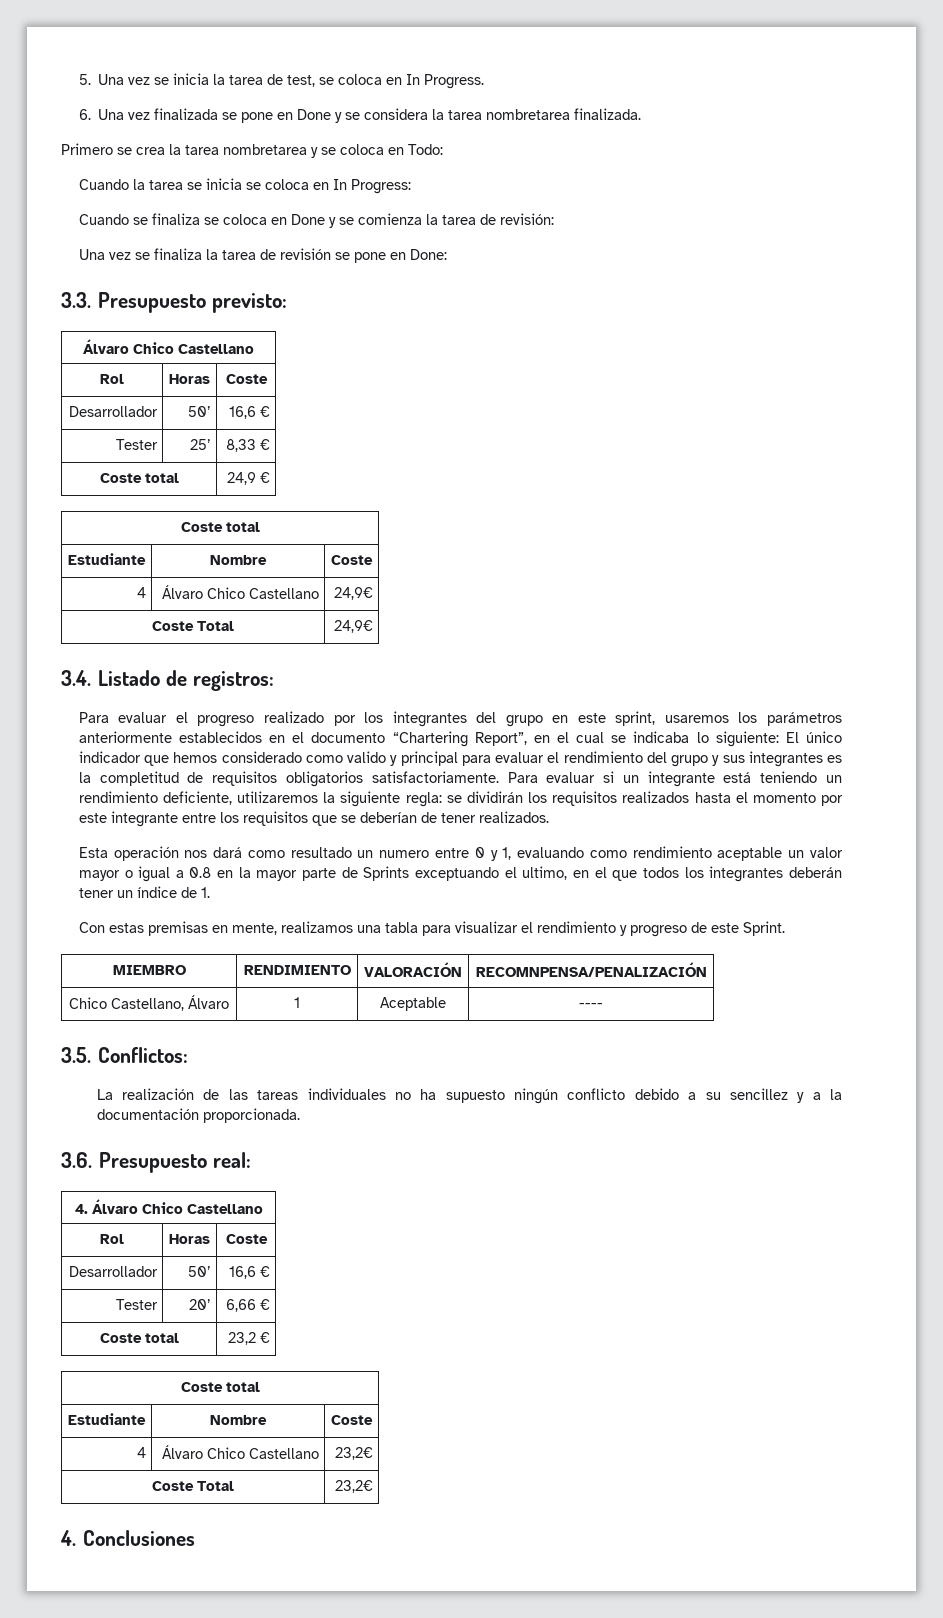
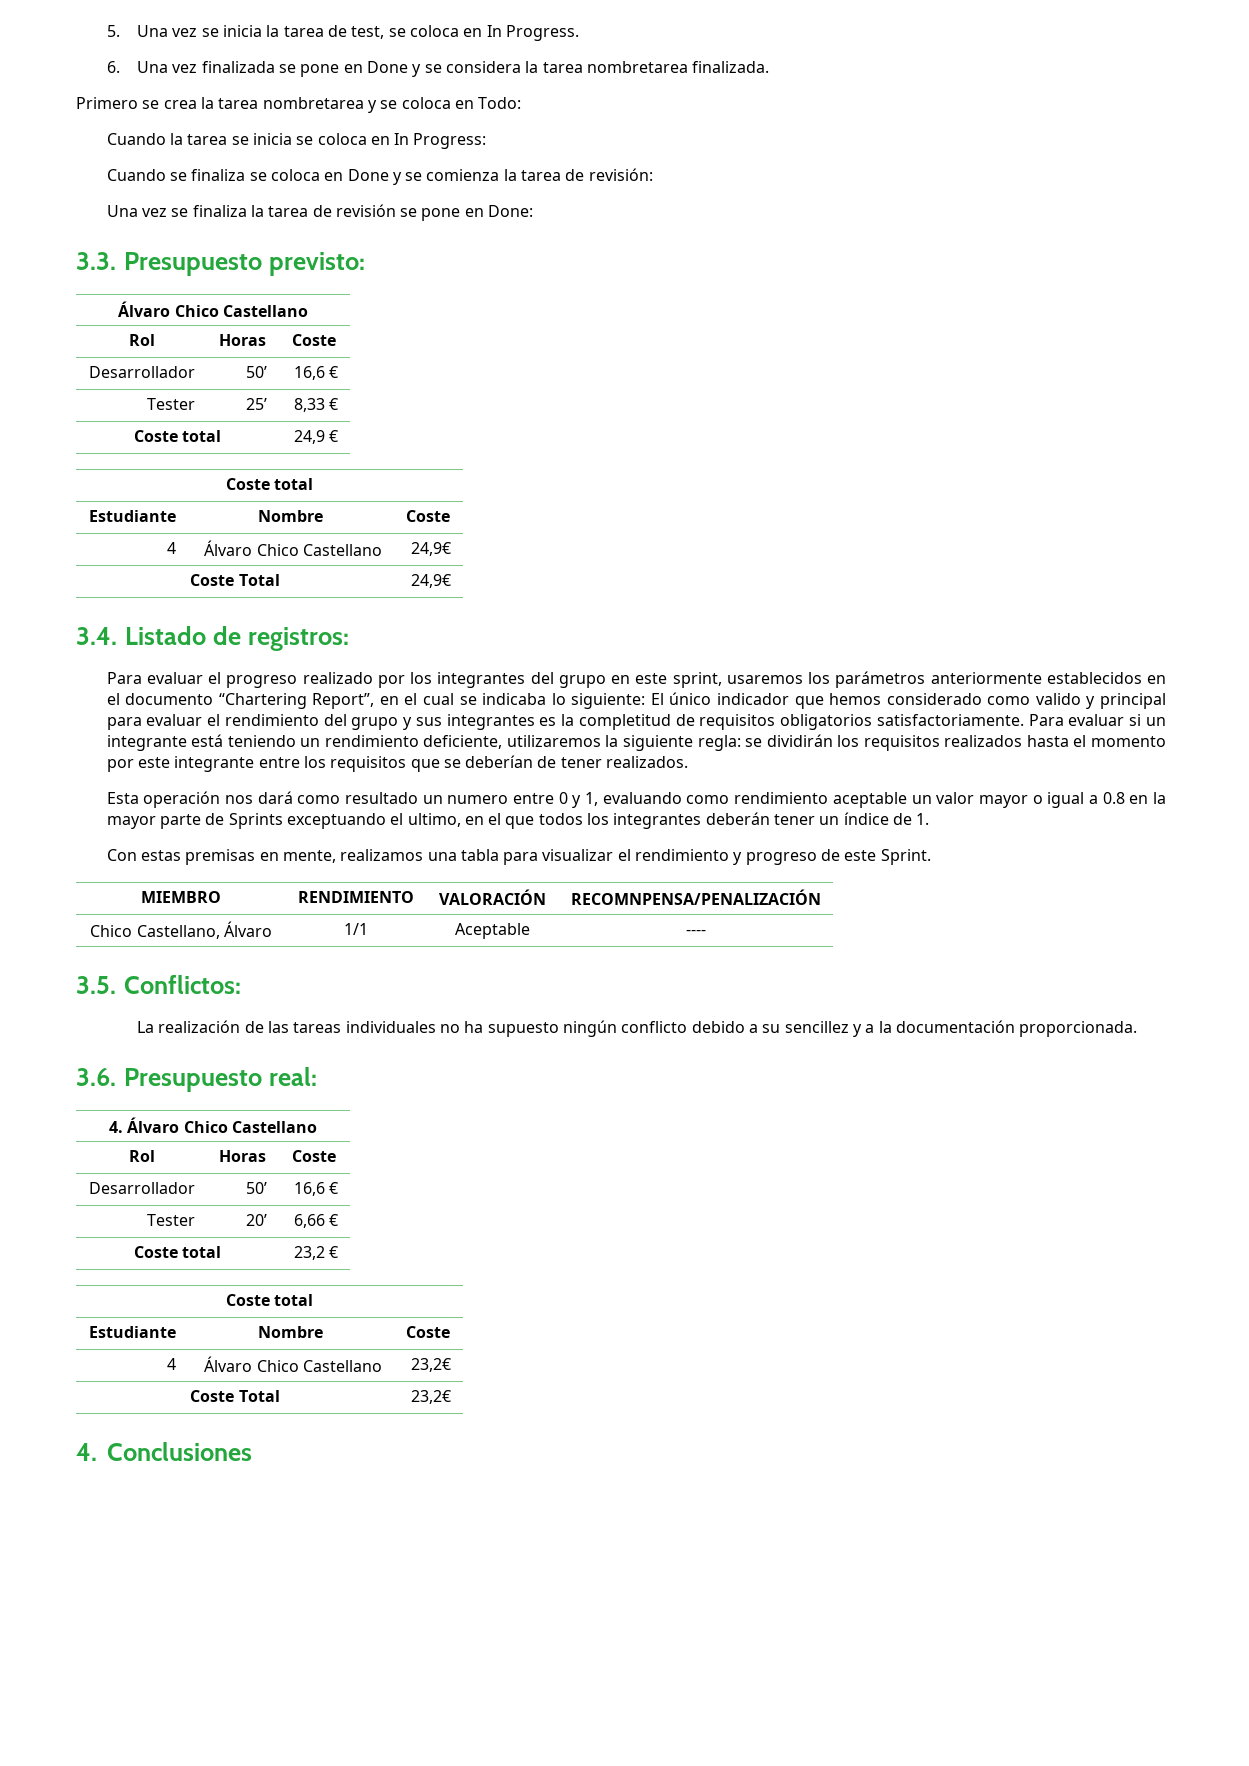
[294,997,300,1008] 1 -> [344,923,368,935] 1/1

